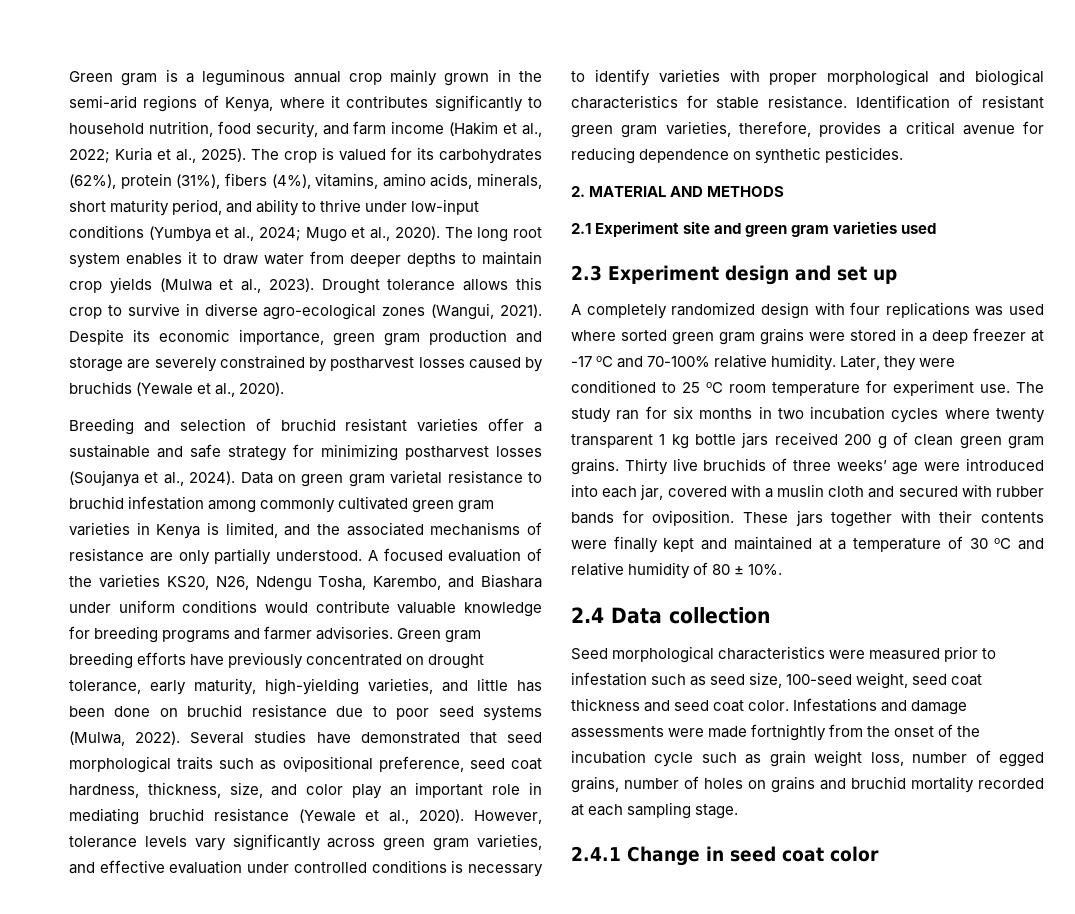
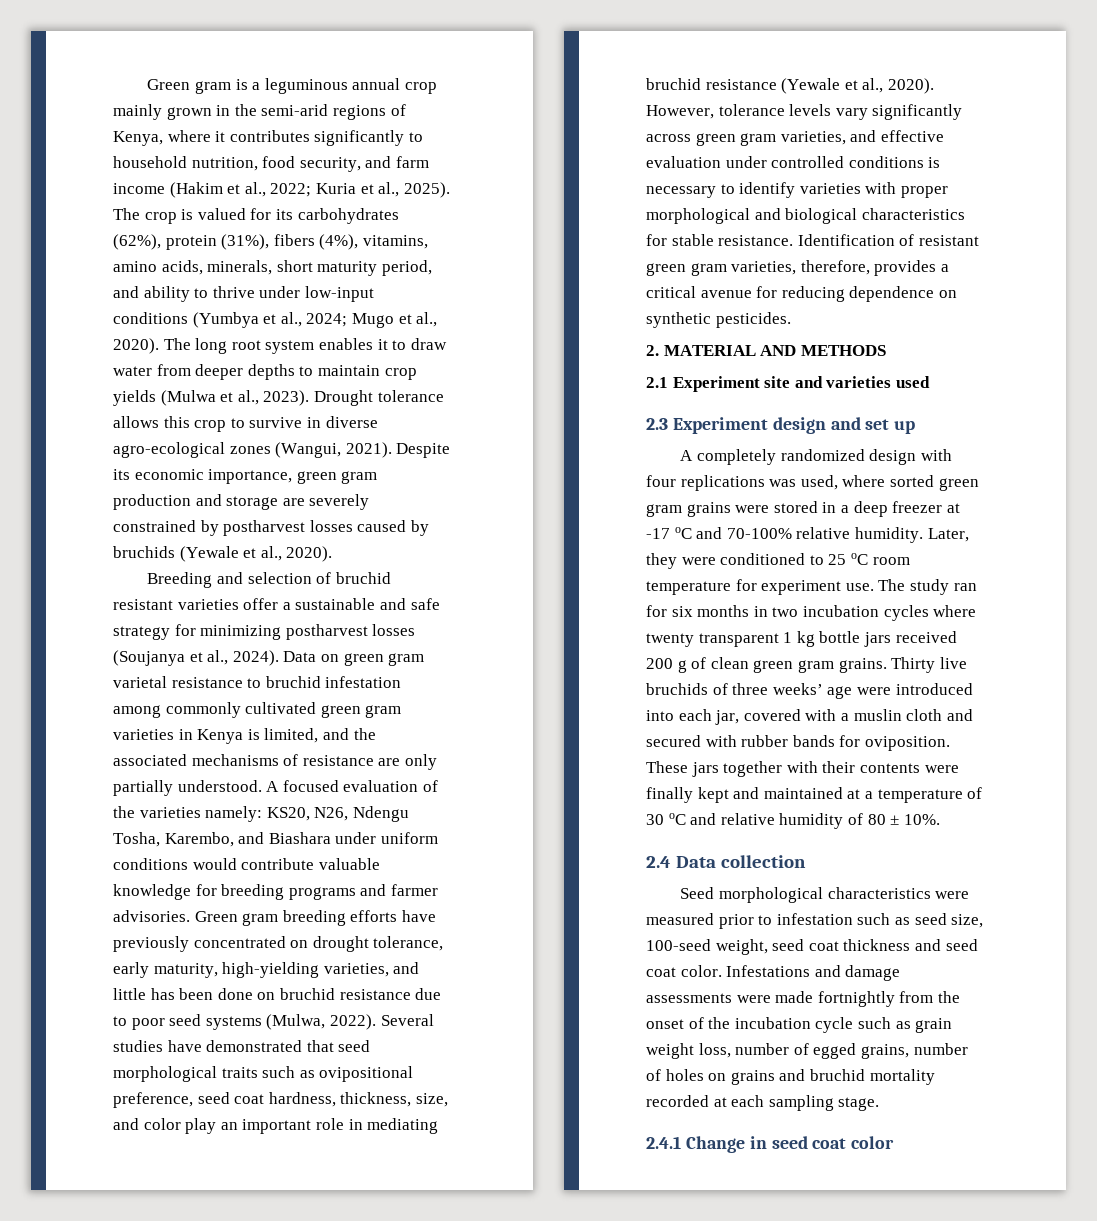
(160, 581) none -> [205,806,263,822] namely:
[745,225,830,237] green gram -> (823, 382) none
[1009,304,1044,315] used -> [800,475,838,490] used,

